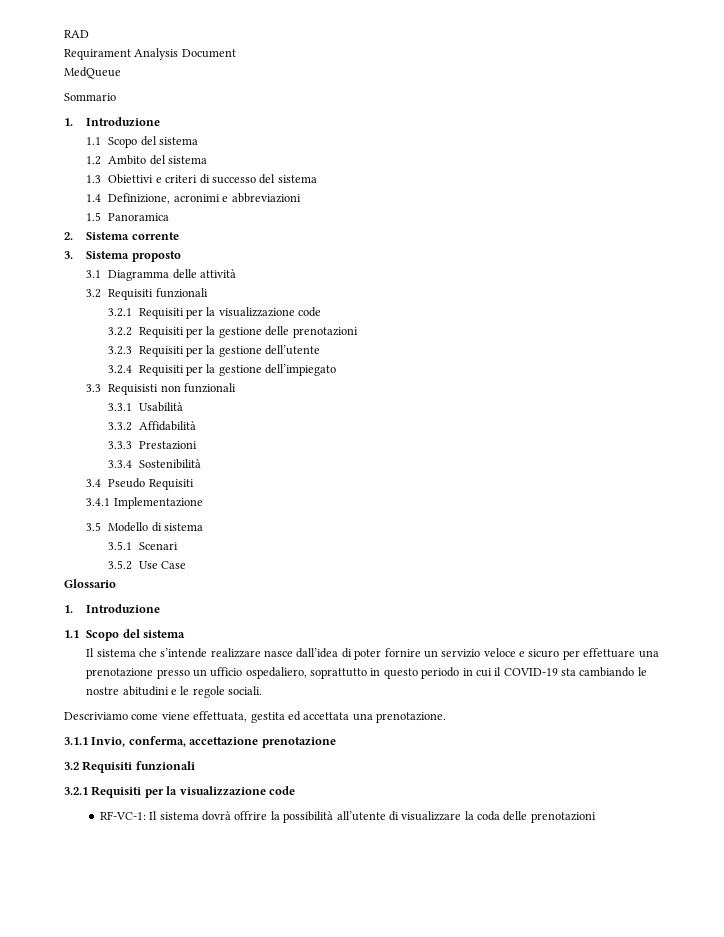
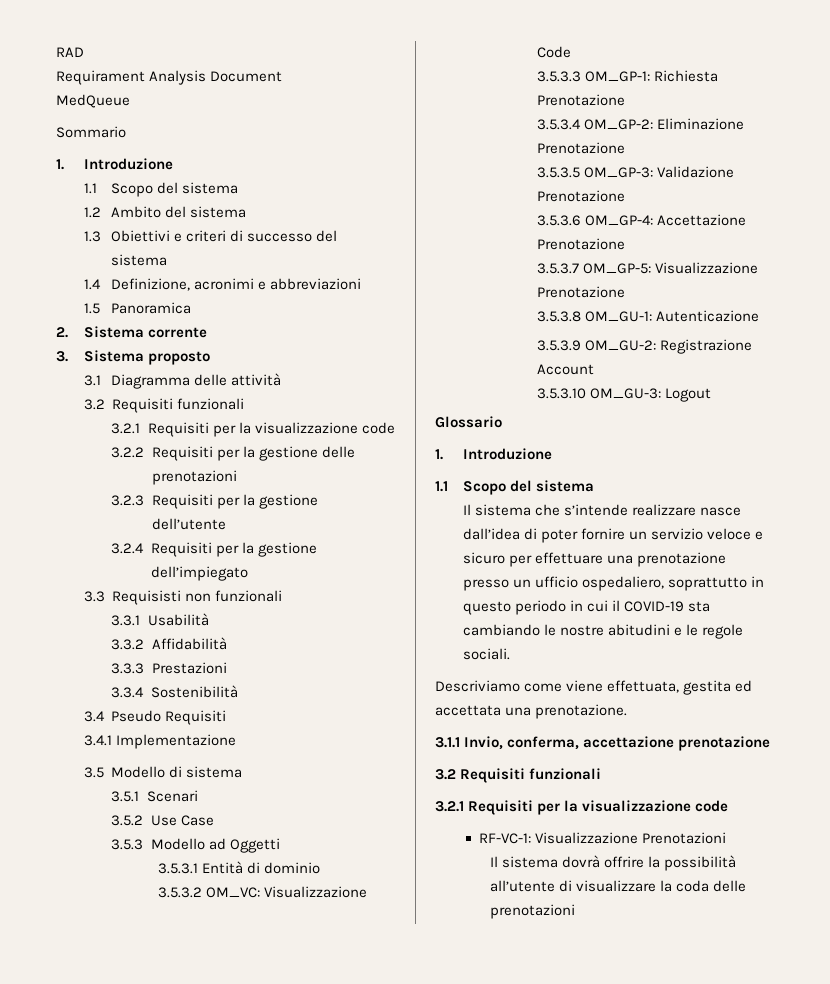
(187, 565) none -> [111,838,280,853] [157,861,320,874] [157,886,367,898] [536,46,571,58] [536,70,718,82] [536,94,625,106] [536,118,744,130] [536,142,625,154] [536,166,734,178] [536,190,625,202] [536,214,746,226] [536,238,625,250] [536,262,758,274] [536,286,625,298] [536,310,759,322] [536,339,752,354] [536,364,594,375] [536,388,711,402] // 3.5.3 Modello ad Oggetti // 3.5.3.1 Entità di dominio // 3.5.3.2 OM_VC: Visualizzazione Code // 3.5.3.3 OM_GP-1: Richiesta Prenotazione // 3.5.3.4 OM_GP-2: Eliminazione Prenotazione // 3.5.3.5 OM_GP-3: Validazione Prenotazione // 3.5.3.6 OM_GP-4: Accettazione Prenotazione // 3.5.3.7 OM_GP-5: Visualizzazione Prenotazione // 3.5.3.8 OM_GU-1: Autenticazione // 3.5.3.9 OM_GU-2: Registrazione Account // 3.5.3.10 OM_GU-3: Logout
(146, 815) none -> [535,832,727,844] Visualizzazione Prenotazioni //

